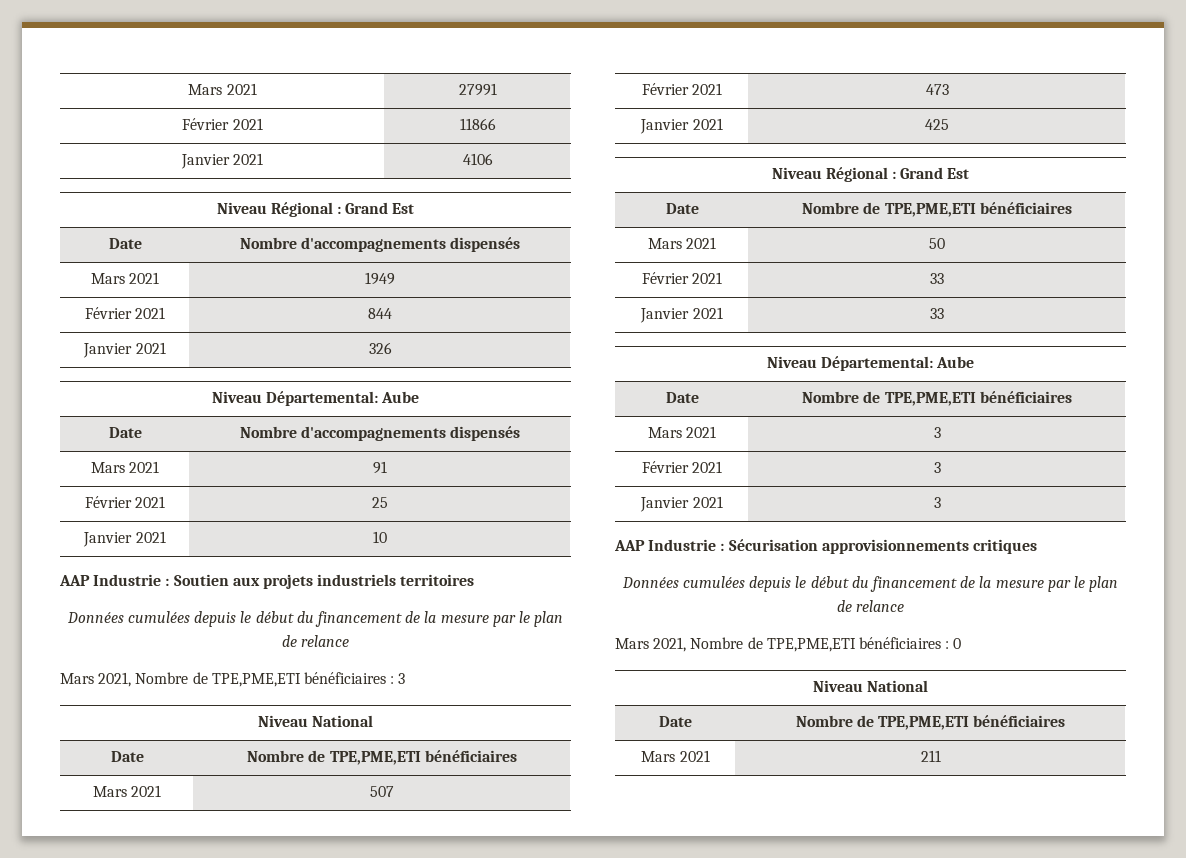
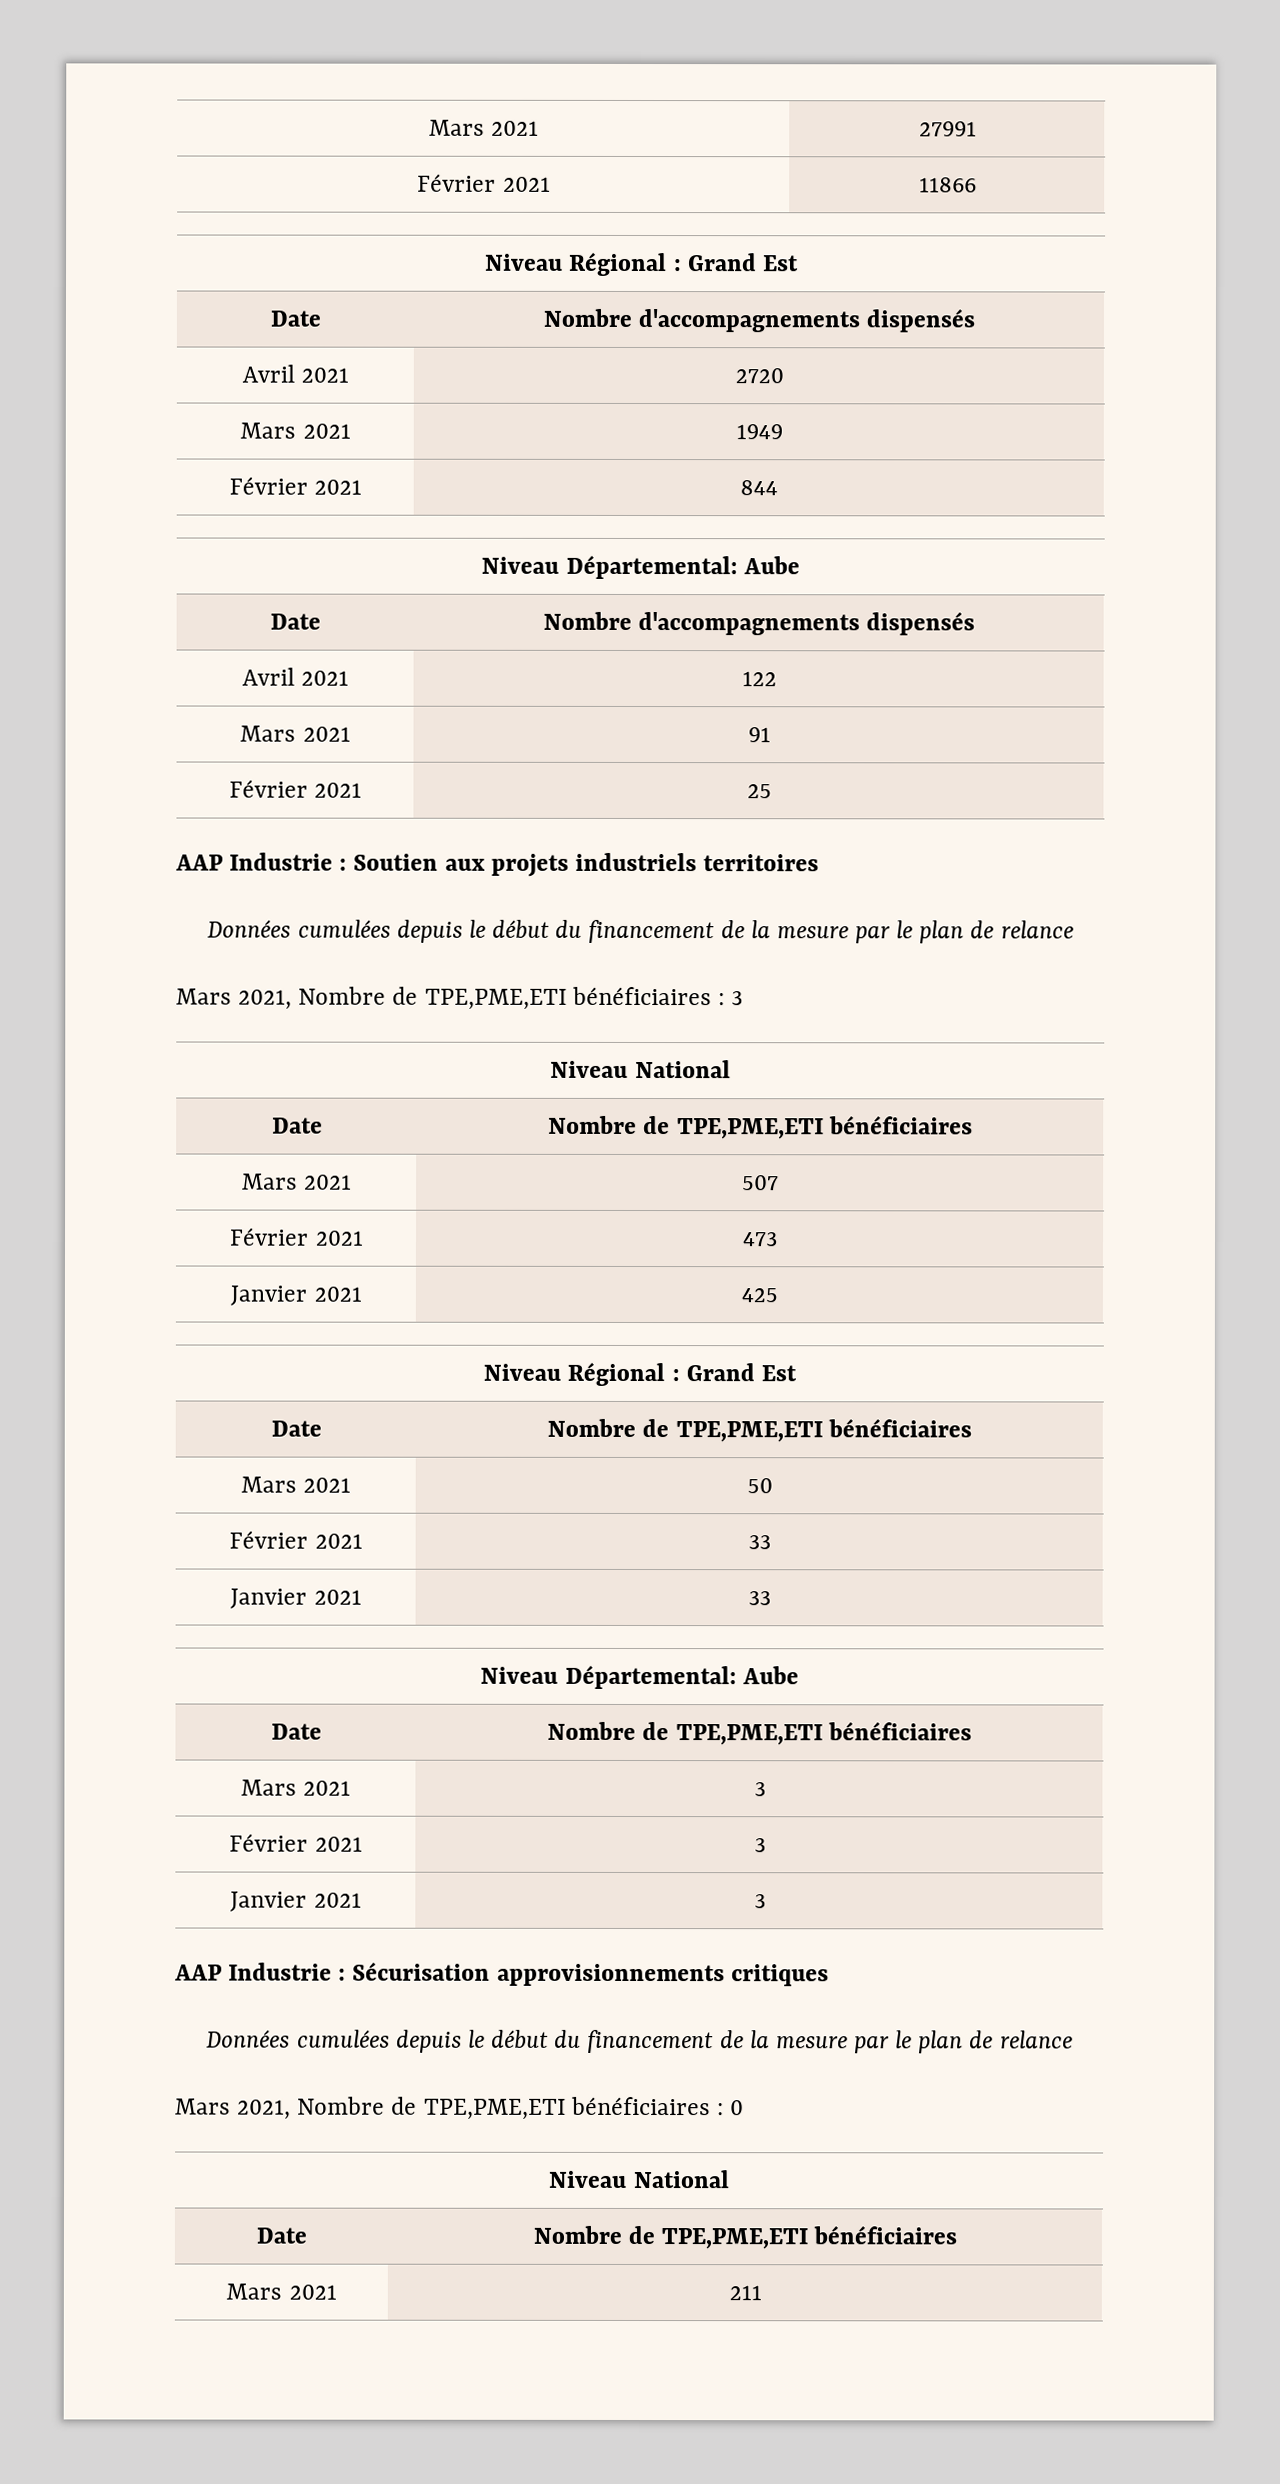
[180,153,264,169] [462,153,493,165] // Janvier 2021 | 4106 -> (977, 185) none
(521, 244) none -> [241,364,350,383] [734,368,784,384] // Avril 2021 | 2720
[83,342,166,358] [368,342,392,354] // Janvier 2021 | 326 -> (778, 488) none
(521, 433) none -> [241,667,350,686] [741,671,777,687] // Avril 2021 | 122
[83,531,166,547] [373,531,387,543] // Janvier 2021 | 10 -> (772, 791) none

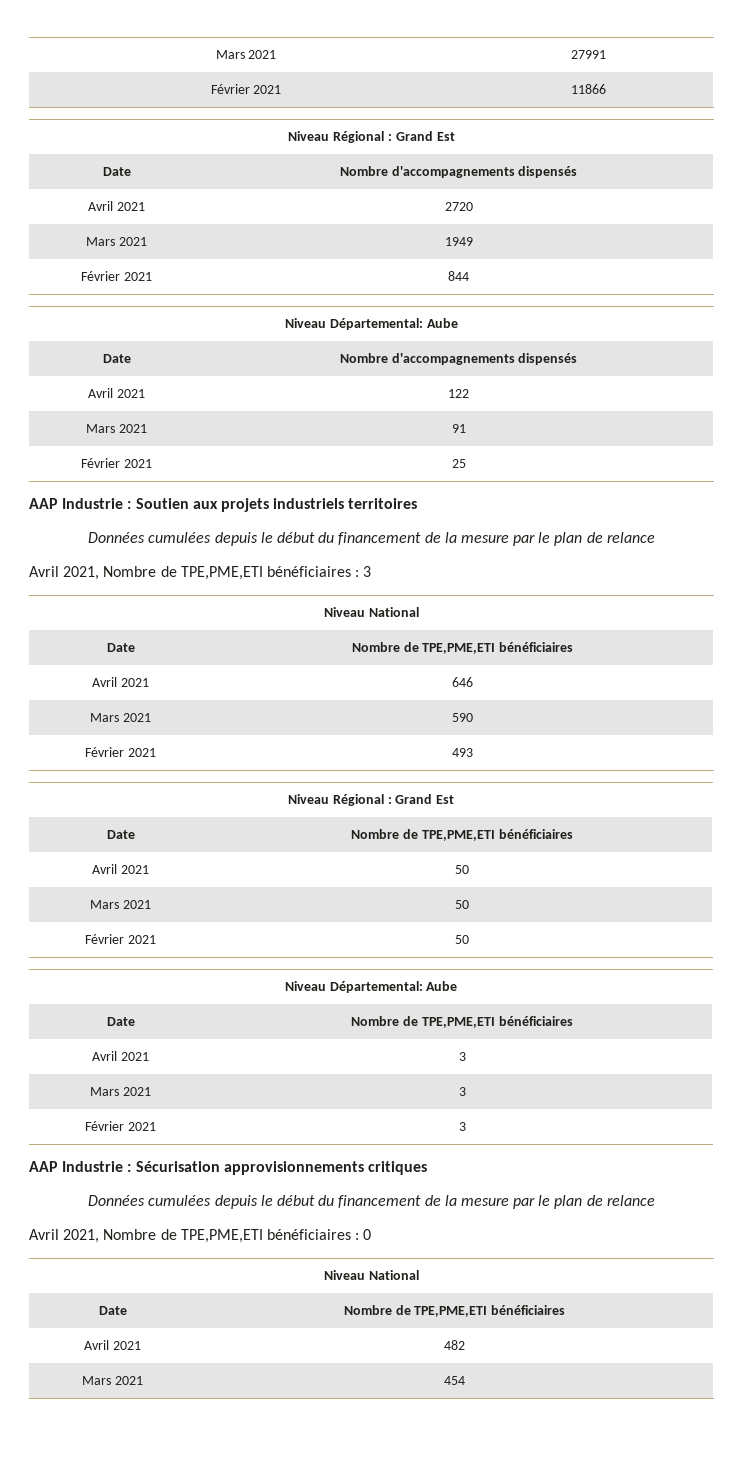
[176,988,232,1005] Mars -> [29,566,59,577] Avril
[241,1173,353,1190] [741,1175,779,1191] [229,1227,364,1246] [741,1232,778,1247] [230,1285,362,1306] [740,1288,778,1303] // Mars 2021 | 507 // Février 2021 | 473 // Janvier 2021 | 425 -> [92,677,149,687] [451,677,473,687] [90,713,151,722] [451,713,473,722] [85,747,156,757] [451,748,473,757] // Avril 2021 | 646 // Mars 2021 | 590 // Février 2021 | 493
(972, 1428) none -> [92,864,149,874] [454,865,469,874] // Avril 2021 | 50
[747,1535,771,1550] [230,1588,362,1609] [747,1591,771,1606] 33 // Janvier 2021 | 33 -> [454,935,469,944] 50
(972, 1731) none -> [92,1051,149,1061] [458,1052,466,1061] // Avril 2021 | 3
[230,1891,362,1912] [753,1894,766,1909] // Janvier 2021 | 3 -> (466, 1126) none
[175,2098,231,2115] Mars -> [29,1229,59,1240] Avril
[226,2283,337,2300] [728,2285,762,2301] // Mars 2021 | 211 -> [84,1340,141,1350] [443,1340,465,1350] [82,1376,143,1385] [443,1376,465,1385] // Avril 2021 | 482 // Mars 2021 | 454

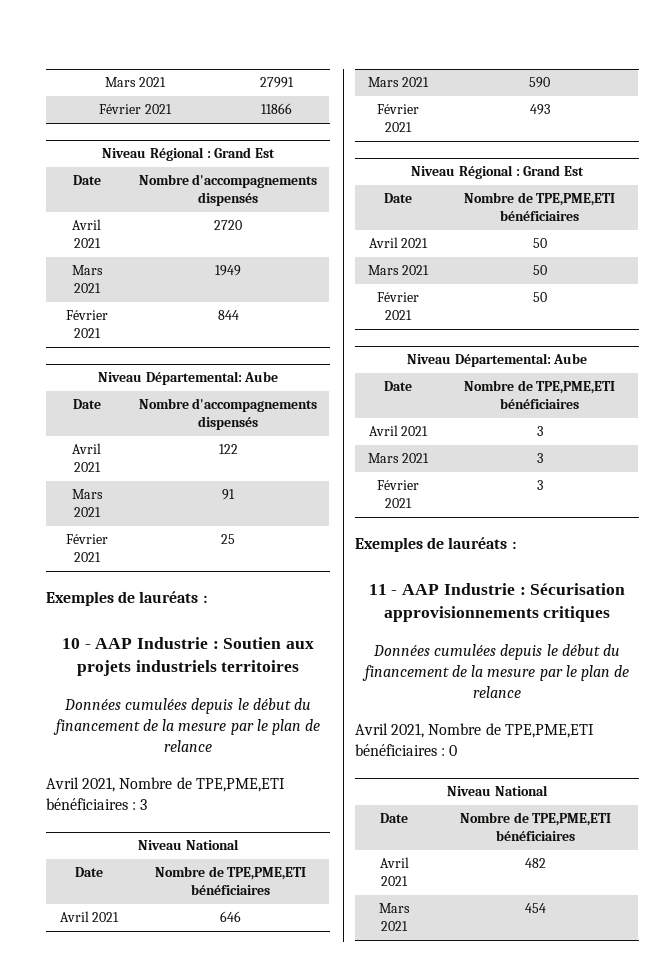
(466, 463) none -> [46,591,207,606] [61,638,91,649] Exemples de lauréats : // 10 -
(466, 1126) none -> [355,537,516,552] [368,584,398,595] Exemples de lauréats : // 11 -

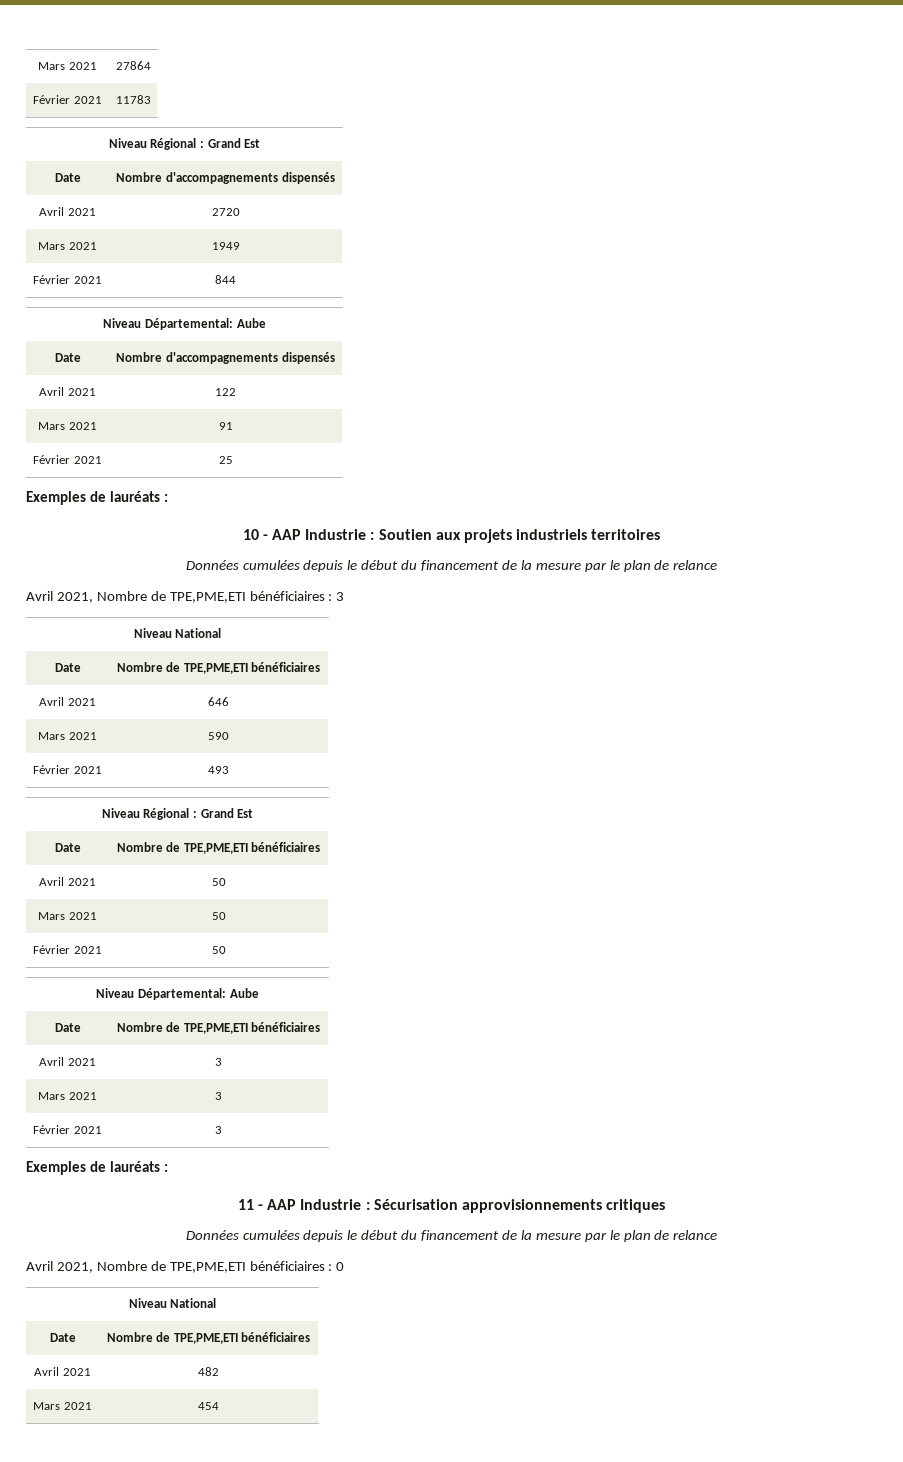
[105,77,166,87] [260,77,294,88] [99,104,172,114] [261,103,292,114] Mars 2021 | 27991 // Février 2021 | 11866 -> [38,62,97,70] [115,61,151,70] [33,95,102,104] [115,95,151,104] Mars 2021 | 27864 // Février 2021 | 11783

